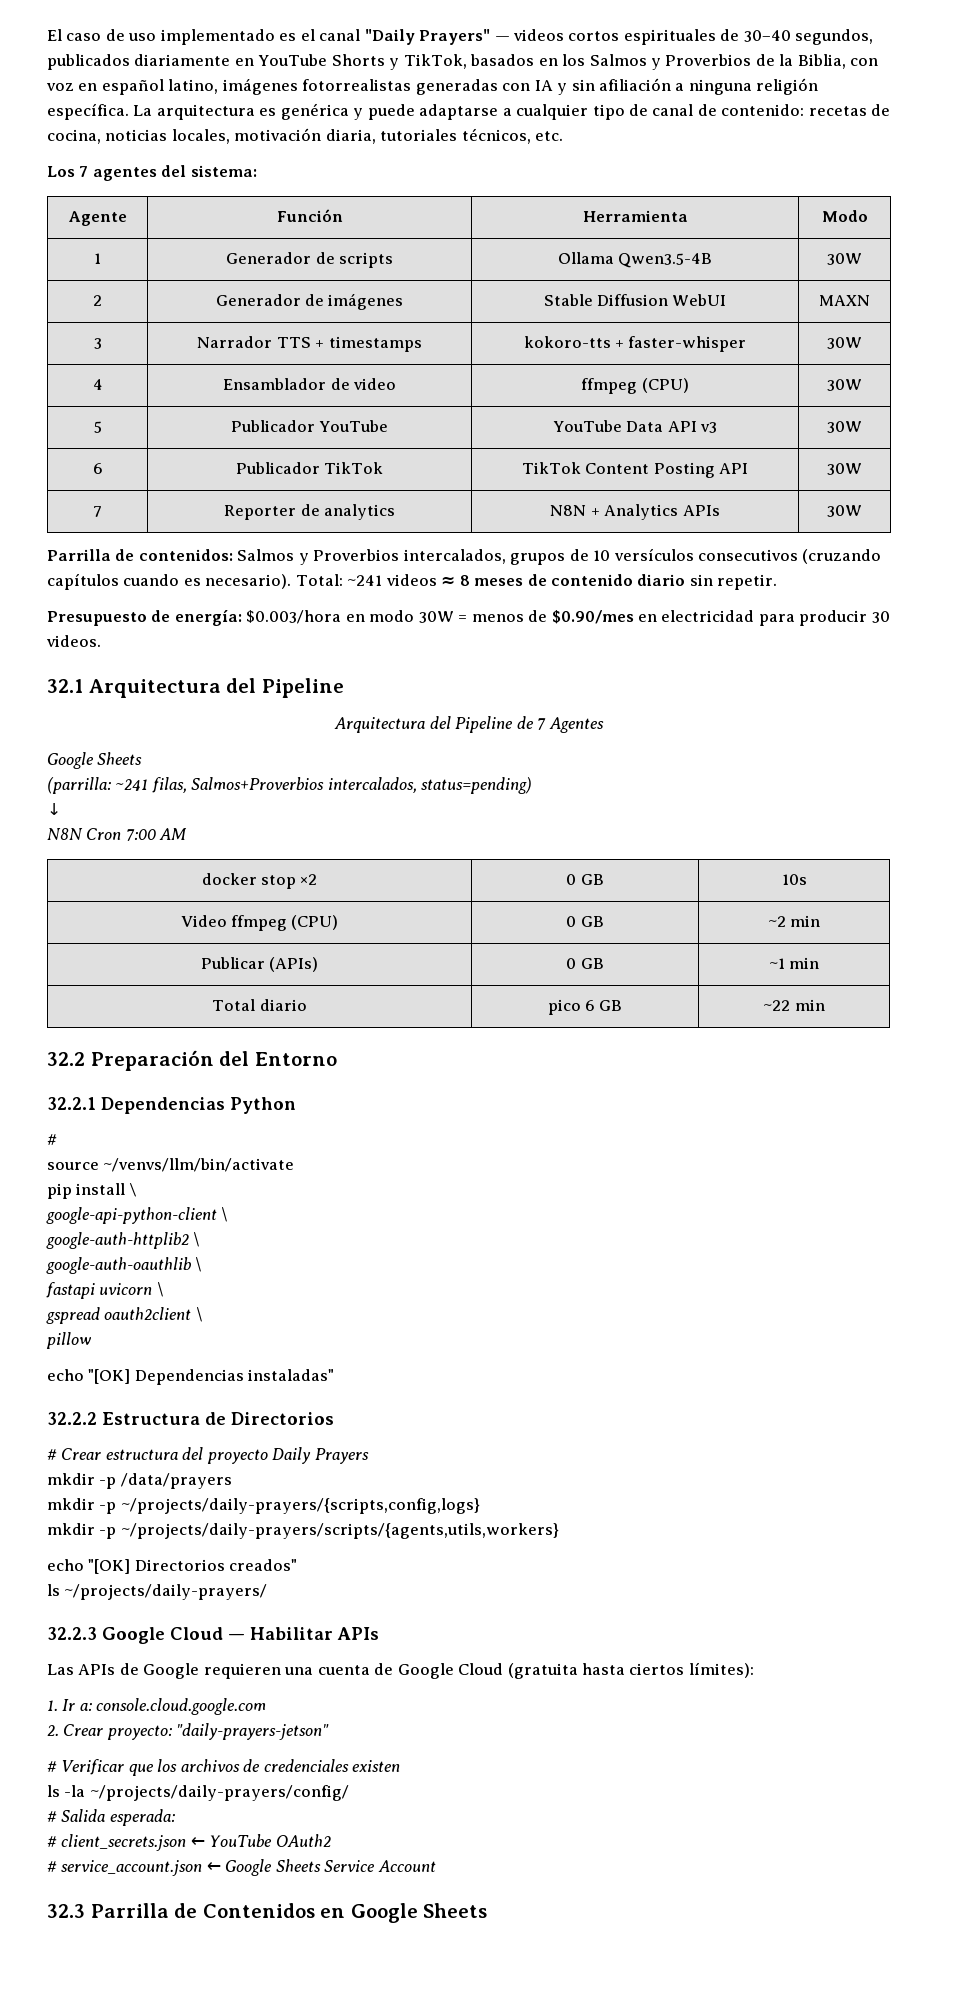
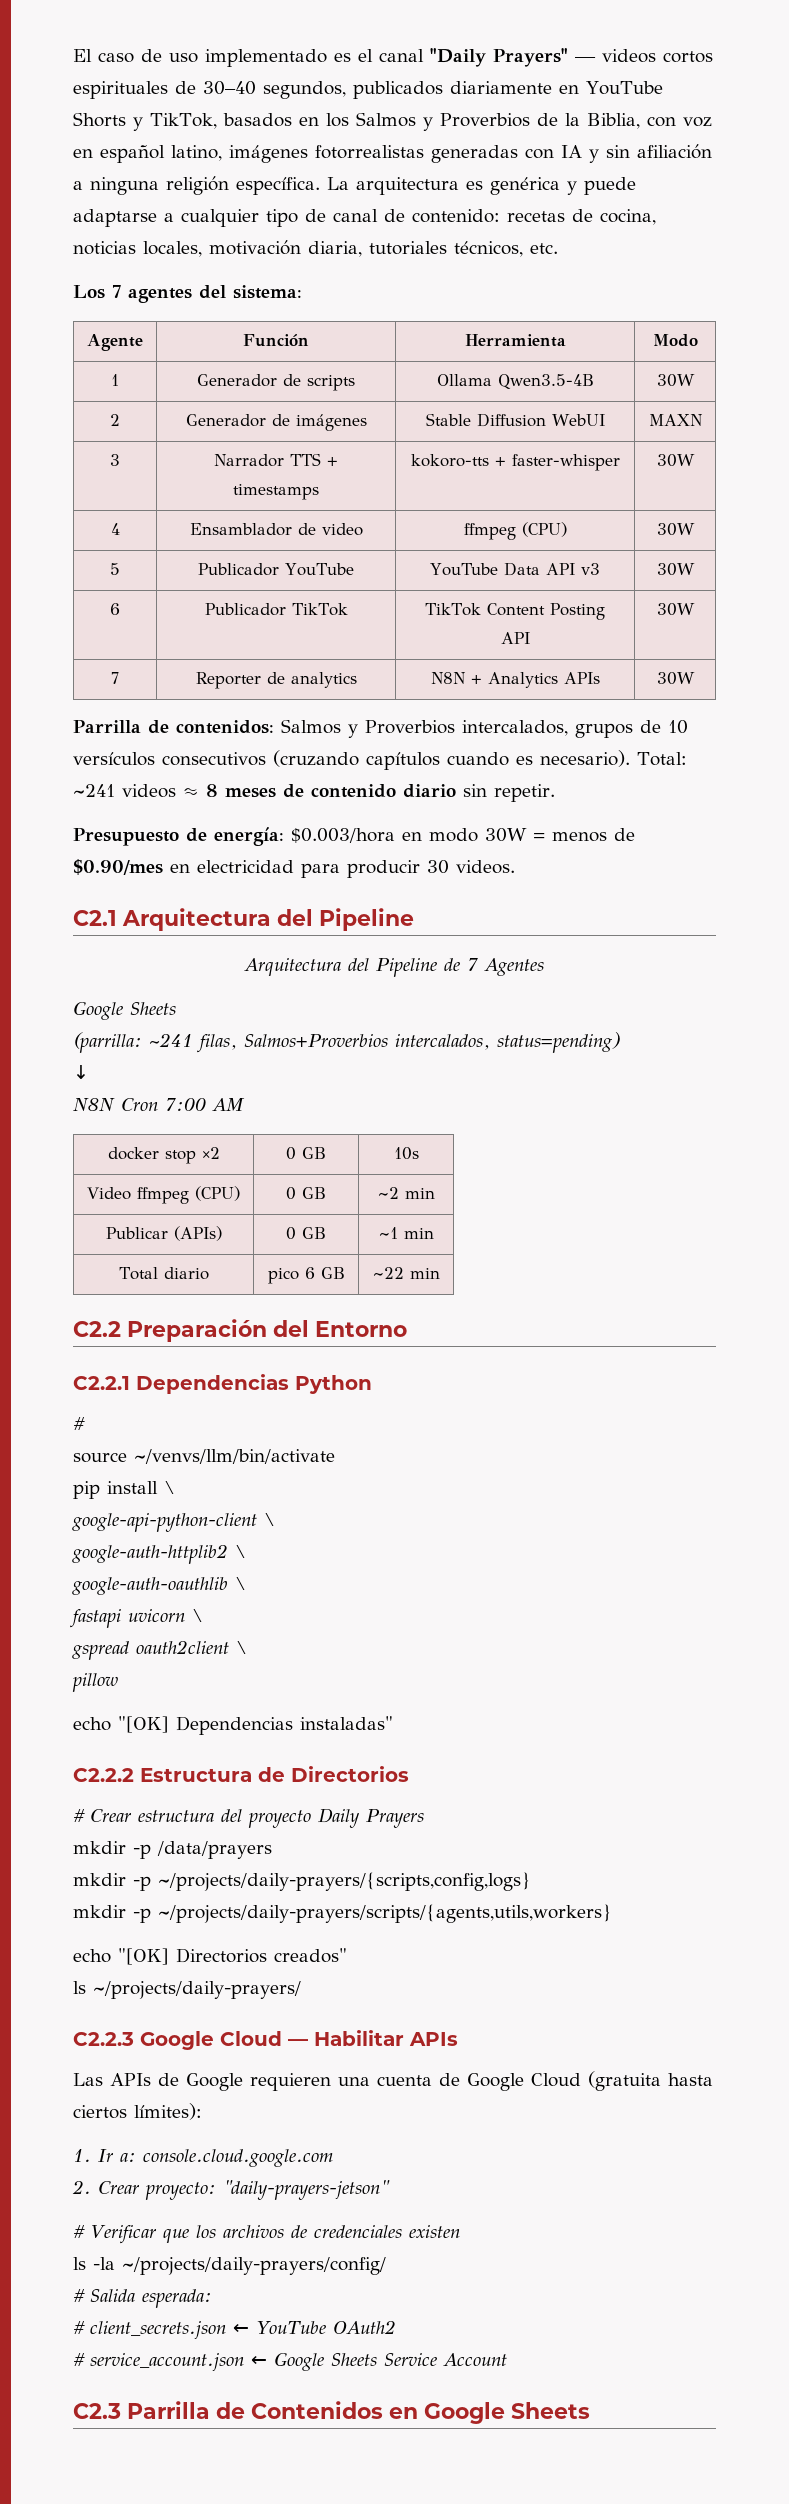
[47,679,83,693] 32.1 -> [73,910,117,926] C2.1
[47,1052,85,1066] 32.2 -> [73,1321,121,1337] C2.2
[47,1097,96,1110] 32.2.1 -> [73,1376,130,1390] C2.2.1
[47,1412,97,1425] 32.2.2 -> [73,1768,134,1782] C2.2.2
[47,1627,97,1640] 32.2.3 -> [73,2032,134,2046] C2.2.3
[47,1904,85,1918] 32.3 -> [73,2403,121,2419] C2.3

